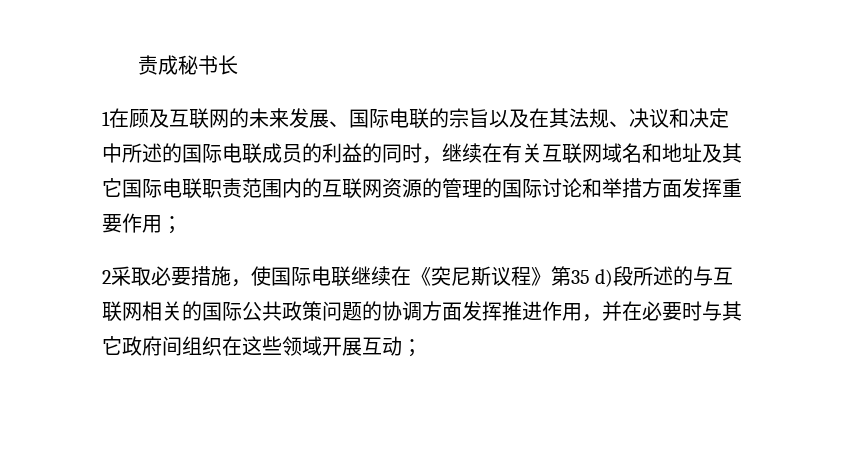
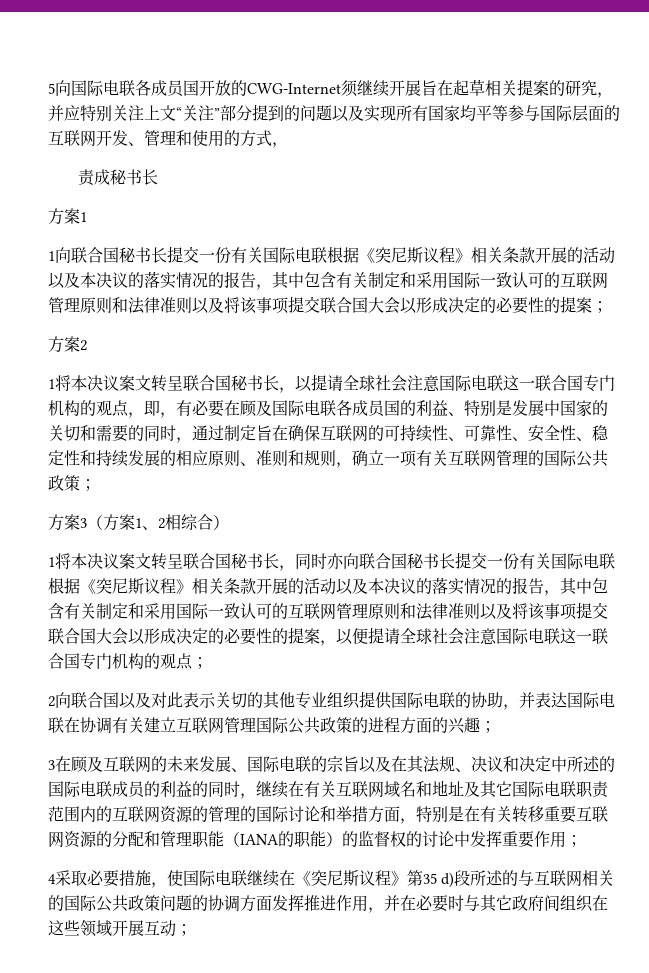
(137, 65) none -> [48,79,613,98] [48,104,620,122] [48,130,288,148] 5向国际电联各成员国开放的CWG-Internet须继续开展旨在起草相关提案的研究，并应特别关注上文“关注”部分提到的问题以及实现所有国家均平等参与国际层面的互联网开发、管理和使用的方式， //
[102,111,110,126] 1 -> [48,208,87,225] [48,246,615,264] [48,271,608,290] [48,296,608,314] [48,336,87,353] [48,374,615,393] [48,400,608,418] [48,425,609,443] [48,450,608,468] [48,475,96,491] [48,514,229,531] [48,552,615,571] [48,577,608,596] [48,602,608,620] [48,627,608,646] [48,653,208,670] [48,691,615,710] [48,717,496,734] [48,760,55,770] 方案1 // 1向联合国秘书长提交一份有关国际电联根据《突尼斯议程》相关条款开展的活动以及本决议的落实情况的报告，其中包含有关制定和采用国际一致认可的互联网管理原则和法律准则以及将该事项提交联合国大会以形成决定的必要性的提案； // 方案2 // 1将本决议案文转呈联合国秘书长，以提请全球社会注意国际电联这一联合国专门机构的观点，即，有必要在顾及国际电联各成员国的利益、特别是发展中国家的关切和需要的同时，通过制定旨在确保互联网的可持续性、可靠性、安全性、稳定性和持续发展的相应原则、准则和规则，确立一项有关互联网管理的国际公共政策； // 方案3（方案1、2相综合） // 1将本决议案文转呈联合国秘书长，同时亦向联合国秘书长提交一份有关国际电联根据《突尼斯议程》相关条款开展的活动以及本决议的落实情况的报告，其中包含有关制定和采用国际一致认可的互联网管理原则和法律准则以及将该事项提交联合国大会以形成决定的必要性的提案，以便提请全球社会注意国际电联这一联合国专门机构的观点； // 2向联合国以及对此表示关切的其他专业组织提供国际电联的协助，并表达国际电联在协调有关建立互联网管理国际公共政策的进程方面的兴趣； // 3
(682, 188) none -> [400,806,608,824] [48,830,470,848] ，特别是在有关转移重要互联网资源的分配和管理职能（IANA的职能）的监督权的讨论中
[102,270,111,284] 2 -> [48,874,56,884] 4

